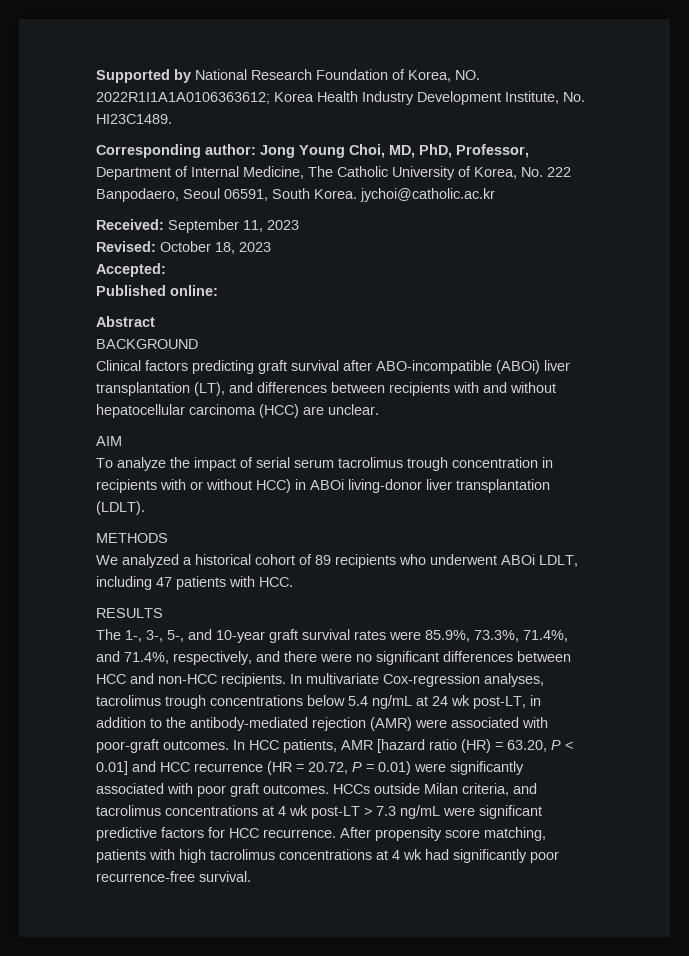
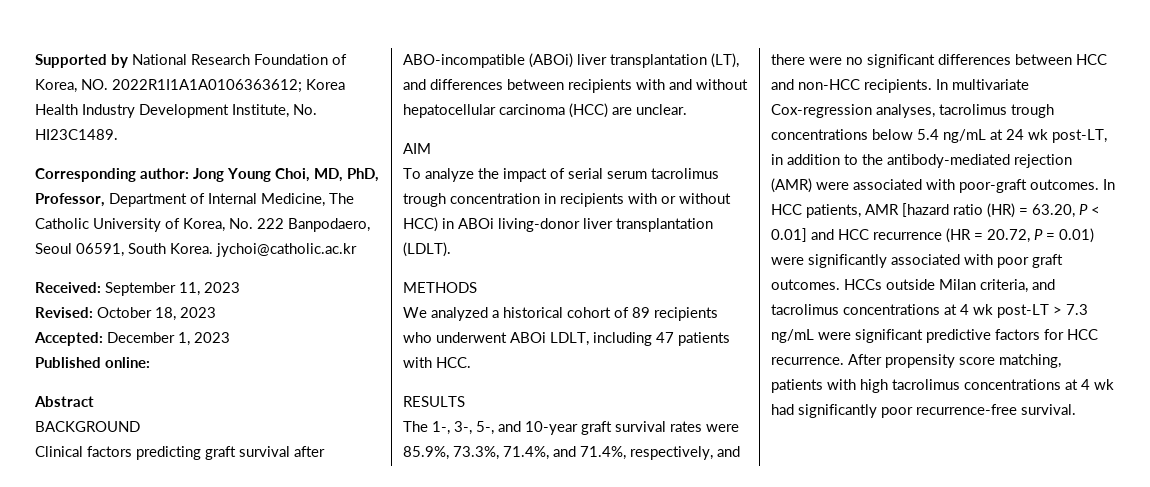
(166, 270) none -> [107,332,230,346] December 1, 2023

